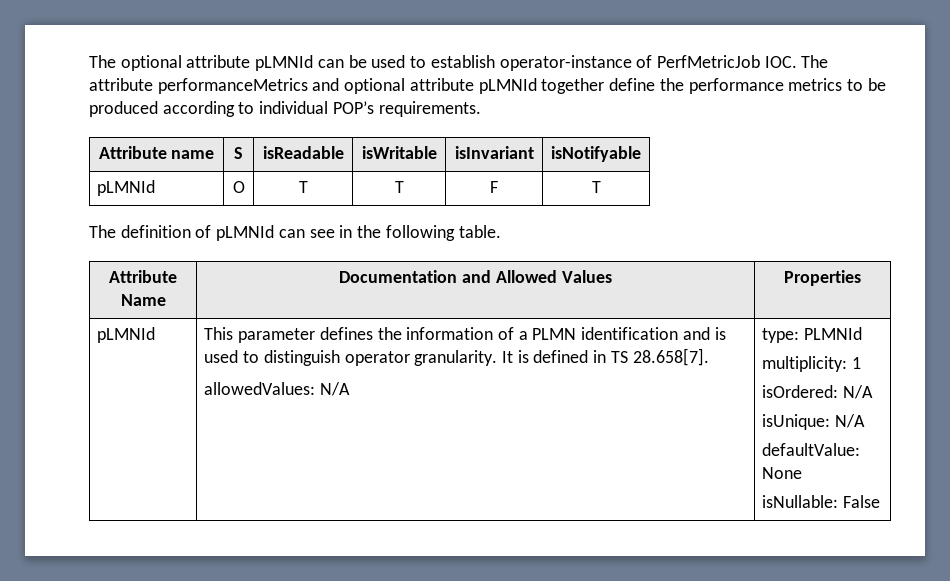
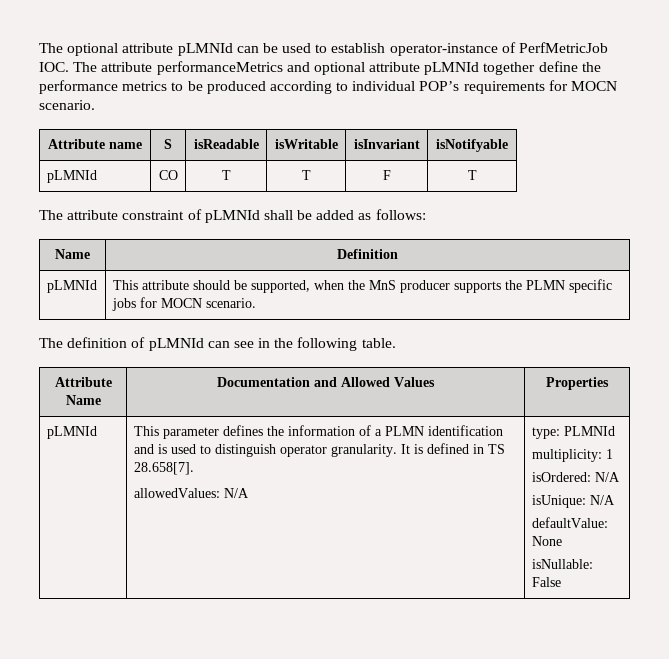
[378,101,481,117] requirements. -> [463,80,618,94] [39,100,95,110] requirements for MOCN scenario.
[232,181,245,193] O -> [158,170,178,180] CO
(601, 187) none -> [39,209,426,223] [55,249,90,259] [337,249,398,259] [46,280,97,293] [112,279,612,293] [111,297,256,311] // The attribute constraint of pLMNId shall be added as follows: // Name | Definition // pLMNId | This attribute should be supported, when the MnS producer supports the PLMN specific jobs for MOCN scenario.

